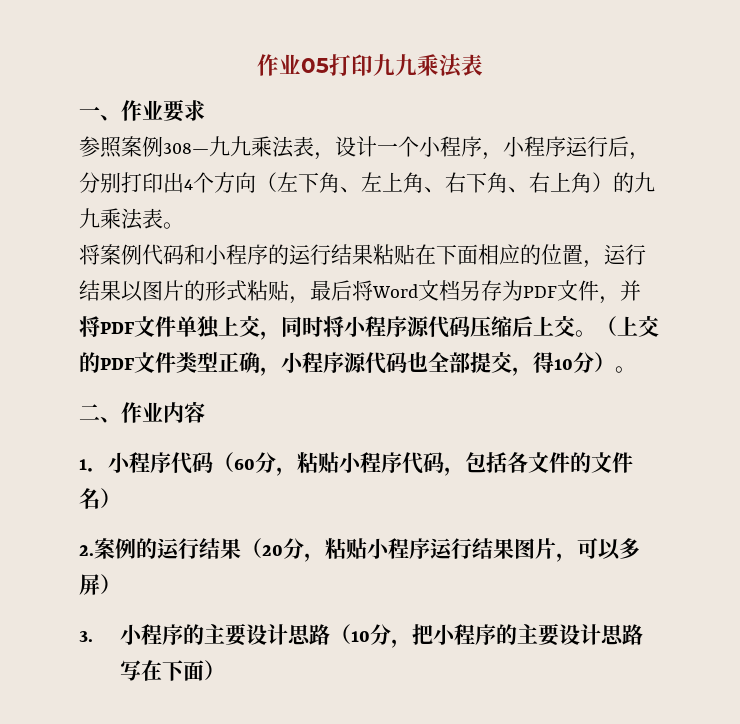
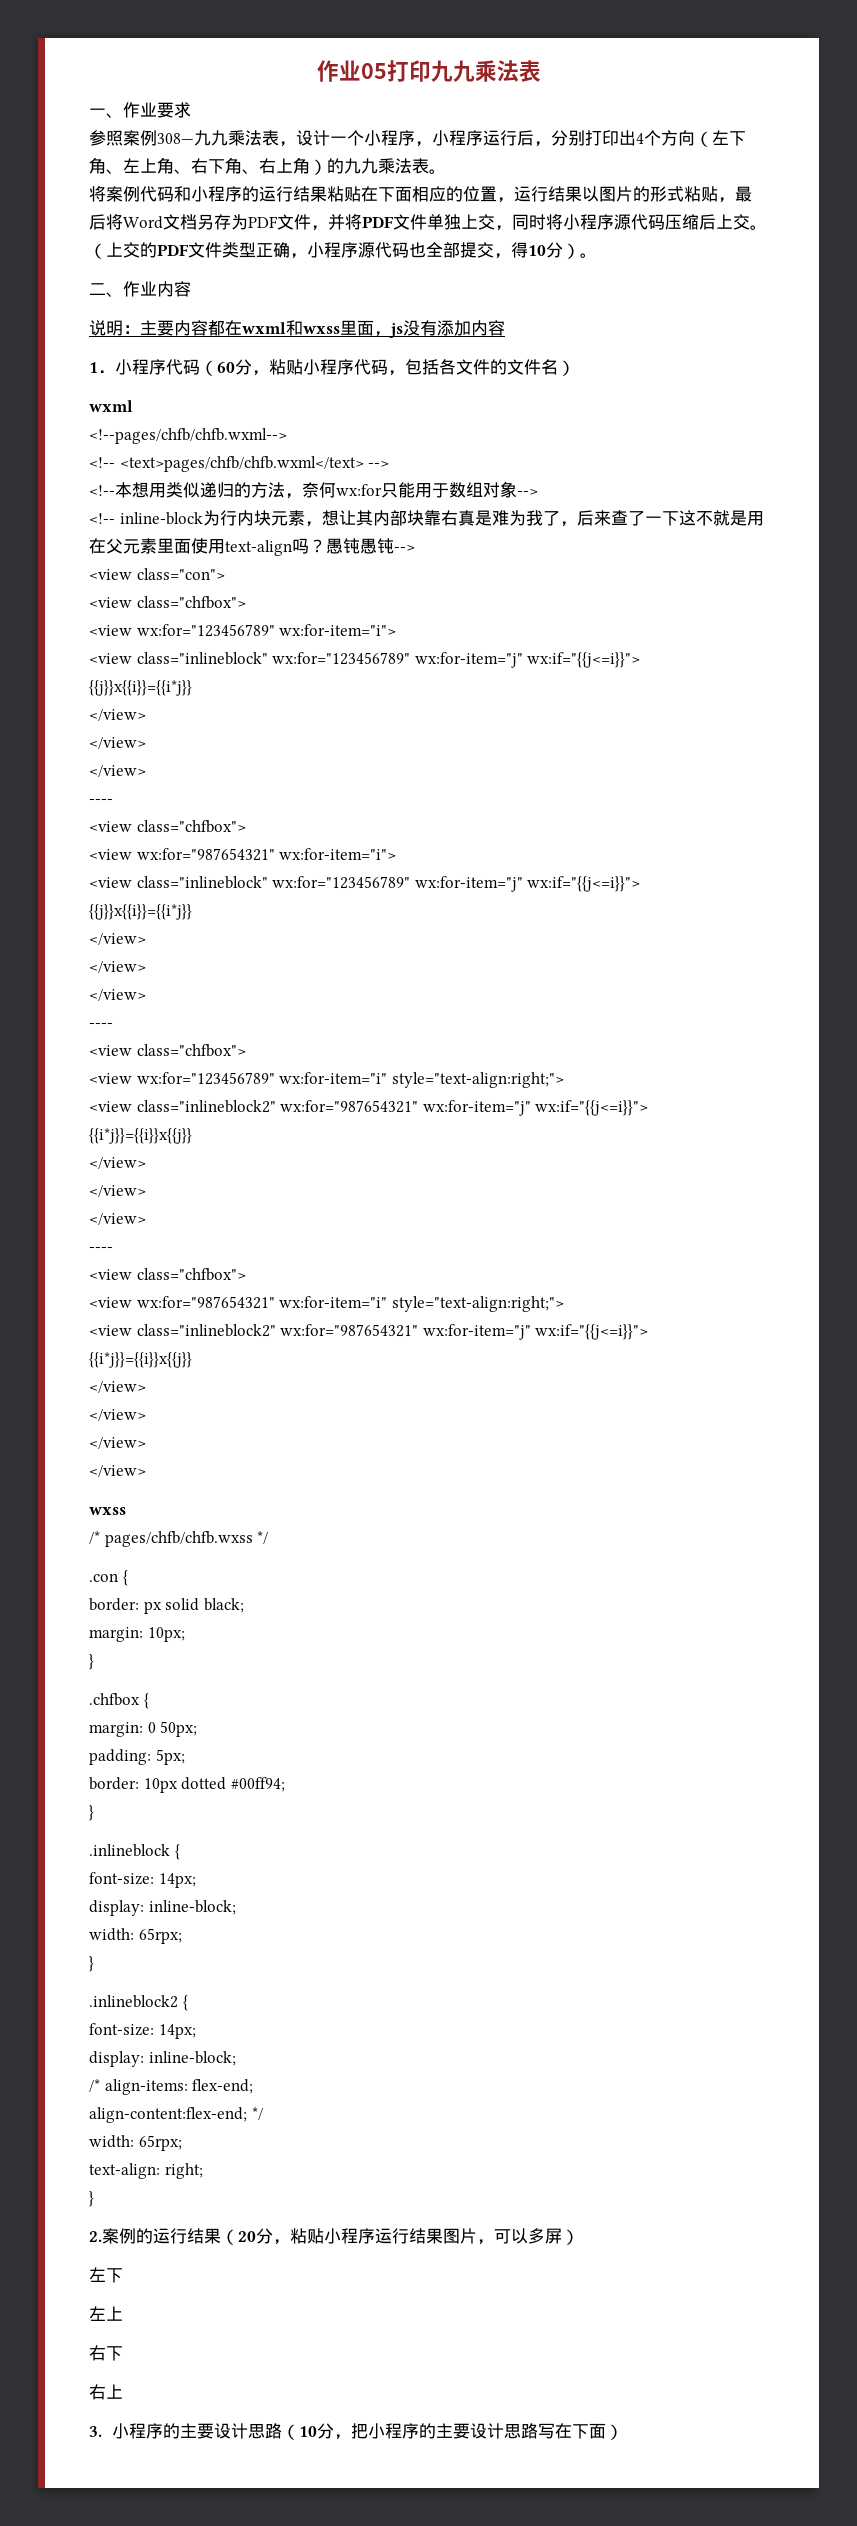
(205, 412) none -> [89,320,505,338] // 说明：主要内容都在wxml和wxss里面，js没有添加内容
(121, 498) none -> [89,400,133,412] [89,428,287,444] [89,456,390,472] [89,481,538,499] [89,510,764,527] [89,538,415,556] [89,568,225,580] [89,596,246,609] [89,624,397,637] [89,652,641,668] [89,680,192,696] [89,709,146,721] [89,737,146,749] [89,765,146,777] [89,799,113,804] [89,820,246,833] [89,848,397,861] [89,876,641,892] [89,904,192,920] [89,933,146,945] [89,961,146,973] [89,989,146,1001] [89,1023,113,1028] [89,1044,246,1057] [89,1072,564,1088] [89,1100,649,1116] [89,1128,192,1144] [89,1157,146,1169] [89,1185,146,1197] [89,1213,146,1225] [89,1247,113,1252] [89,1268,246,1281] [89,1296,564,1312] [89,1324,649,1340] [89,1352,192,1368] [89,1381,146,1393] [89,1409,146,1421] [89,1437,146,1449] [89,1465,146,1477] [89,1507,126,1515] [89,1531,269,1547] [89,1570,128,1586] [89,1598,244,1614] [89,1627,185,1642] [89,1654,94,1670] [89,1693,149,1709] [89,1721,198,1737] [89,1749,185,1765] [89,1777,285,1793] [89,1805,94,1821] [89,1844,180,1860] [89,1872,196,1888] [89,1900,236,1916] [89,1928,182,1944] [89,1956,94,1972] [89,1995,188,2011] [89,2023,196,2039] [89,2051,236,2067] [89,2079,254,2095] [89,2107,263,2123] [89,2135,182,2151] [89,2163,203,2179] [89,2191,94,2207] // wxml // <!--pages/chfb/chfb.wxml--> // <!-- <text>pages/chfb/chfb.wxml</text> --> // <!--本想用类似递归的方法，奈何wx:for只能用于数组对象--> // <!-- inline-block为行内块元素，想让其内部块靠右真是难为我了，后来查了一下这不就是用在父元素里面使用text-align吗？愚钝愚钝--> // <view class="con"> // <view class="chfbox"> // <view wx:for="123456789" wx:for-item="i"> // <view class="inlineblock" wx:for="123456789" wx:for-item="j" wx:if="{{j<=i}}"> // {{j}}x{{i}}={{i*j}} // </view> // </view> // </view> // ---- // <view class="chfbox"> // <view wx:for="987654321" wx:for-item="i"> // <view class="inlineblock" wx:for="123456789" wx:for-item="j" wx:if="{{j<=i}}"> // {{j}}x{{i}}={{i*j}} // </view> // </view> // </view> // ---- // <view class="chfbox"> // <view wx:for="123456789" wx:for-item="i" style="text-align:right;"> // <view class="inlineblock2" wx:for="987654321" wx:for-item="j" wx:if="{{j<=i}}"> // {{i*j}}={{i}}x{{j}} // </view> // </view> // </view> // ---- // <view class="chfbox"> // <view wx:for="987654321" wx:for-item="i" style="text-align:right;"> // <view class="inlineblock2" wx:for="987654321" wx:for-item="j" wx:if="{{j<=i}}"> // {{i*j}}={{i}}x{{j}} // </view> // </view> // </view> // </view> // wxss // /* pages/chfb/chfb.wxss */ // .con { // border: px solid black; // margin: 10px; // } // .chfbox { // margin: 0 50px; // padding: 5px; // border: 10px dotted #00ff94; // } // .inlineblock { // font-size: 14px; // display: inline-block; // width: 65rpx; // } // .inlineblock2 { // font-size: 14px; // display: inline-block; // /* align-items: flex-end; // align-content:flex-end; */ // width: 65rpx; // text-align: right; // }
(121, 584) none -> [89,2267,123,2283] [89,2306,123,2321] [89,2345,123,2361] [89,2384,123,2400] // 左下 // 左上 // 右下 // 右上

